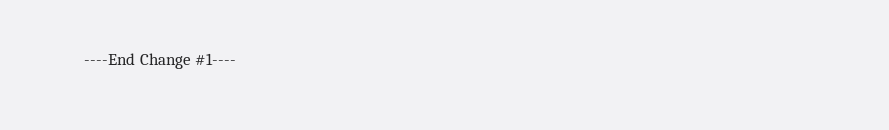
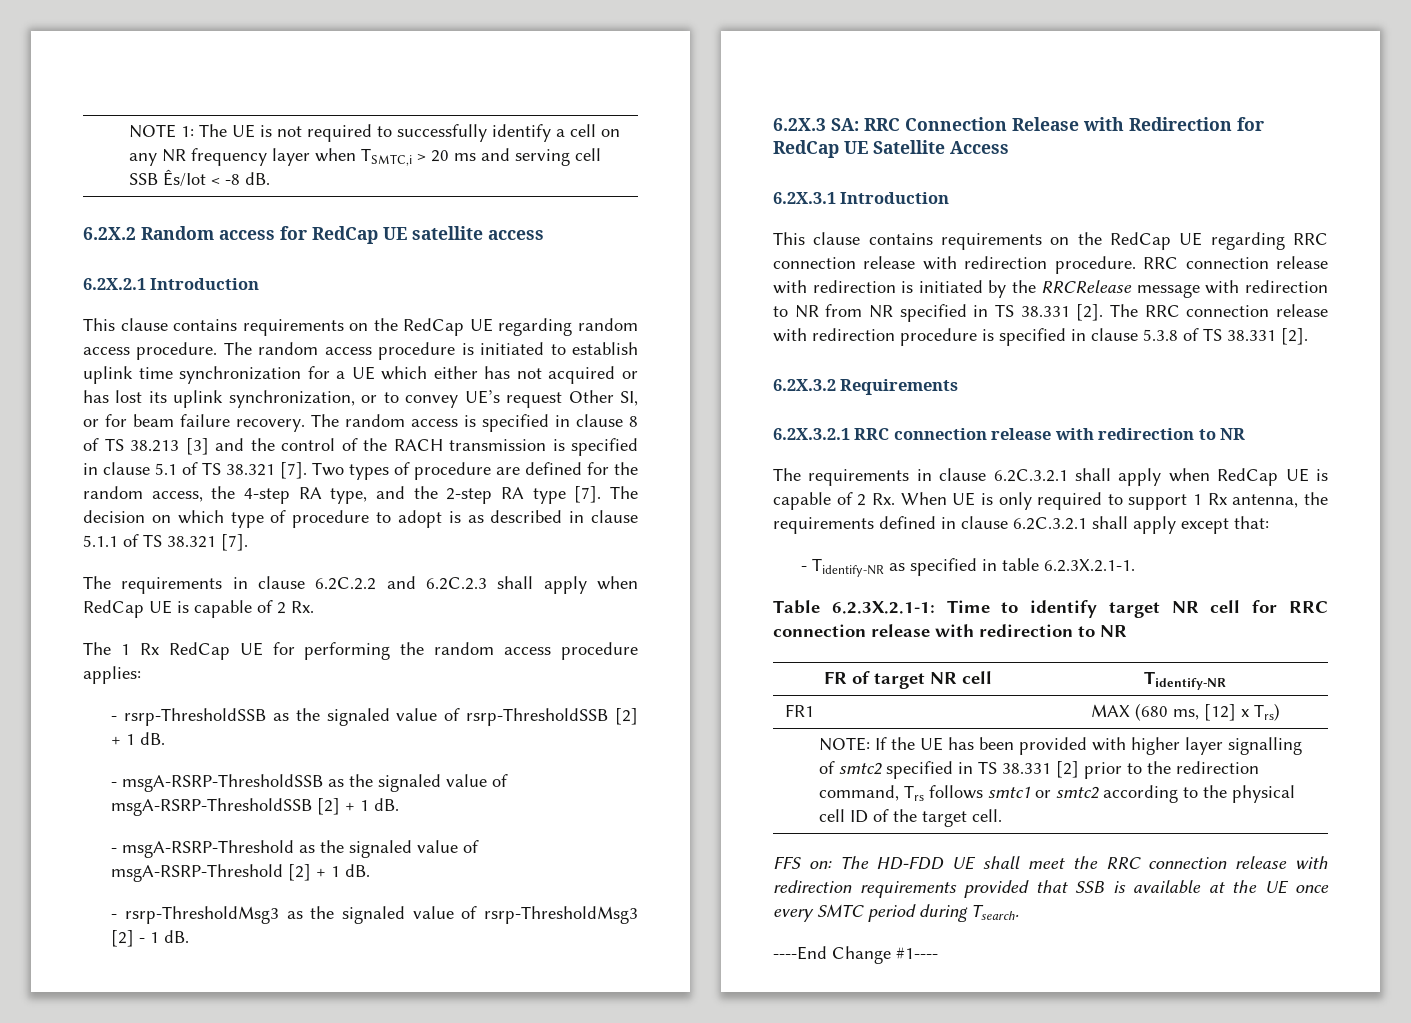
(84, 59) none -> [128,124,620,142] [128,148,601,166] [128,169,270,187] [83,226,544,244] [83,278,260,290] [83,318,638,336] [83,342,639,360] [83,366,638,384] [83,390,638,408] [83,414,638,432] [83,438,638,456] [83,462,638,480] [83,486,639,504] [83,510,638,528] [83,534,248,551] [83,576,638,594] [83,600,314,618] [83,642,638,660] [83,666,141,684] [111,708,638,726] [111,732,166,745] [111,774,509,792] [111,798,400,816] [111,840,480,858] [111,864,371,882] [111,906,638,924] [111,930,190,947] [773,117,1264,131] [773,140,1009,158] [773,192,950,204] [773,232,1328,250] [773,256,1328,274] [773,280,1328,298] [773,304,1328,322] [773,328,1308,346] [773,379,959,395] [773,428,1246,440] [773,468,1328,486] [773,492,1328,510] [773,516,1269,534] [801,558,1136,577] [773,600,1328,618] [773,624,1127,637] [824,671,992,689] [1144,671,1226,690] [785,704,815,717] [1090,703,1280,721] [818,737,1302,755] [818,761,1259,779] [818,785,1295,803] [818,809,1002,827] [773,856,1328,870] [773,880,1329,898] [773,904,1019,922] NOTE 1: The UE is not required to successfully identify a cell on any NR frequency layer when TSMTC,i > 20 ms and serving cell SSB Ês/Iot < -8 dB. // 6.2X.2 Random access for RedCap UE satellite access // 6.2X.2.1 Introduction // This clause contains requirements on the RedCap UE regarding random access procedure. The random access procedure is initiated to establish uplink time synchronization for a UE which either has not acquired or has lost its uplink synchronization, or to convey UE’s request Other SI, or for beam failure recovery. The random access is specified in clause 8 of TS 38.213 [3] and the control of the RACH transmission is specified in clause 5.1 of TS 38.321 [7]. Two types of procedure are defined for the random access, the 4-step RA type, and the 2-step RA type [7]. The decision on which type of procedure to adopt is as described in clause 5.1.1 of TS 38.321 [7]. // The requirements in clause 6.2C.2.2 and 6.2C.2.3 shall apply when RedCap UE is capable of 2 Rx. // The 1 Rx RedCap UE for performing the random access procedure applies: // - rsrp-ThresholdSSB as the signaled value of rsrp-ThresholdSSB [2] + 1 dB. // - msgA-RSRP-ThresholdSSB as the signaled value of msgA-RSRP-ThresholdSSB [2] + 1 dB. // - msgA-RSRP-Threshold as the signaled value of msgA-RSRP-Threshold [2] + 1 dB. // - rsrp-ThresholdMsg3 as the signaled value of rsrp-ThresholdMsg3 [2] - 1 dB. // 6.2X.3 SA: RRC Connection Release with Redirection for RedCap UE Satellite Access // 6.2X.3.1 Introduction // This clause contains requirements on the RedCap UE regarding RRC connection release with redirection procedure. RRC connection release with redirection is initiated by the RRCRelease message with redirection to NR from NR specified in TS 38.331 [2]. The RRC connection release with redirection procedure is specified in clause 5.3.8 of TS 38.331 [2]. // 6.2X.3.2 Requirements // 6.2X.3.2.1 RRC connection release with redirection to NR // The requirements in clause 6.2C.3.2.1 shall apply when RedCap UE is capable of 2 Rx. When UE is only required to support 1 Rx antenna, the requirements defined in clause 6.2C.3.2.1 shall apply except that: // - Tidentify-NR as specified in table 6.2.3X.2.1-1. // Table 6.2.3X.2.1-1: Time to identify target NR cell for RRC connection release with redirection to NR // FR of target NR cell | Tidentify-NR // FR1 | MAX (680 ms, [12] x Trs) // NOTE: If the UE has been provided with higher layer signalling of smtc2 specified in TS 38.331 [2] prior to the redirection command, Trs follows smtc1 or smtc2 according to the physical cell ID of the target cell. // FFS on: The HD-FDD UE shall meet the RRC connection release with redirection requirements provided that SSB is available at the UE once every SMTC period during Tsearch. //

